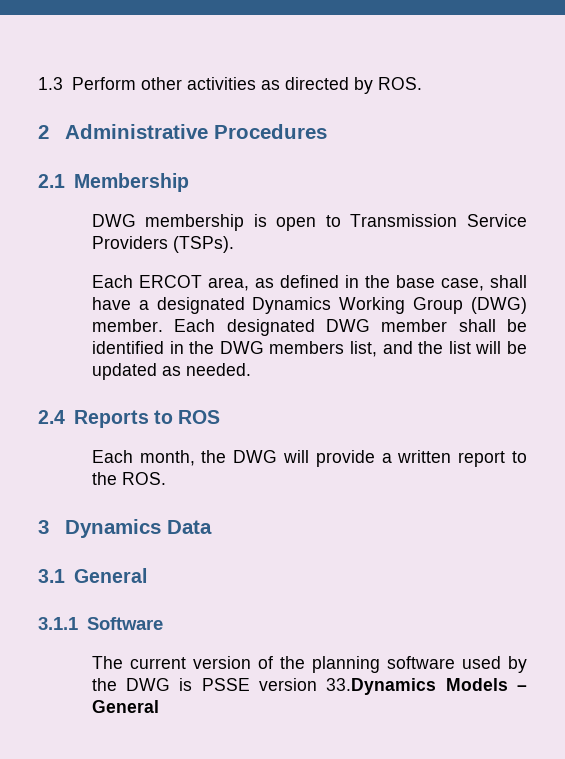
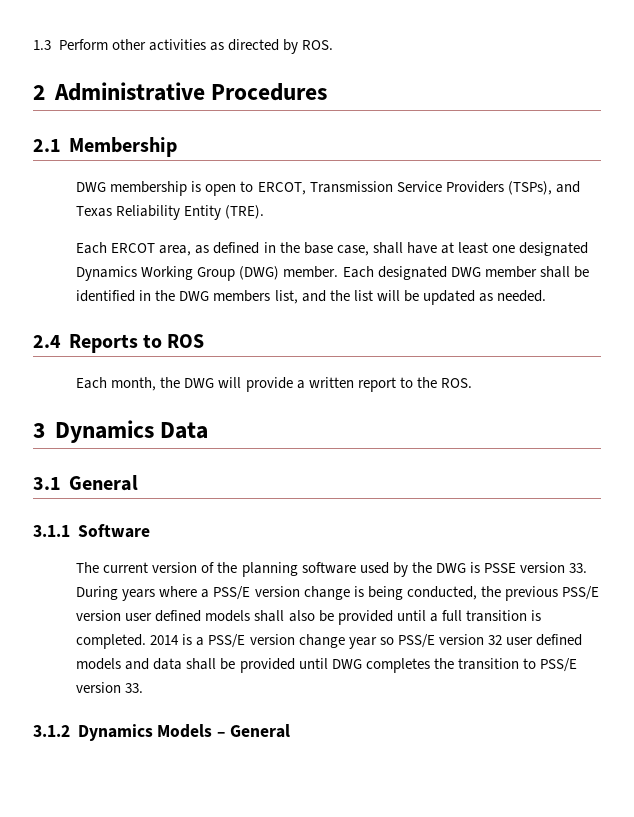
(341, 221) none -> [257,182,306,195] ERCOT,
[172,236,234,253] (TSPs). -> [507,181,580,195] [76,205,265,220] (TSPs), and Texas Reliability Entity (TRE).
[138,300,149,310] a -> [440,242,515,254] at least one
[326,678,437,695] 33.Dynamics -> [568,563,587,573] [76,586,599,601] [76,610,541,625] [76,634,582,649] [76,658,577,673] [76,682,144,693] [33,724,153,741] 33. During years where a PSS/E version change is being conducted, the previous PSS/E version user defined models shall also be provided until a full transition is completed. 2014 is a PSS/E version change year so PSS/E version 32 user defined models and data shall be provided until DWG completes the transition to PSS/E version 33. // 3.1.2 Dynamics

